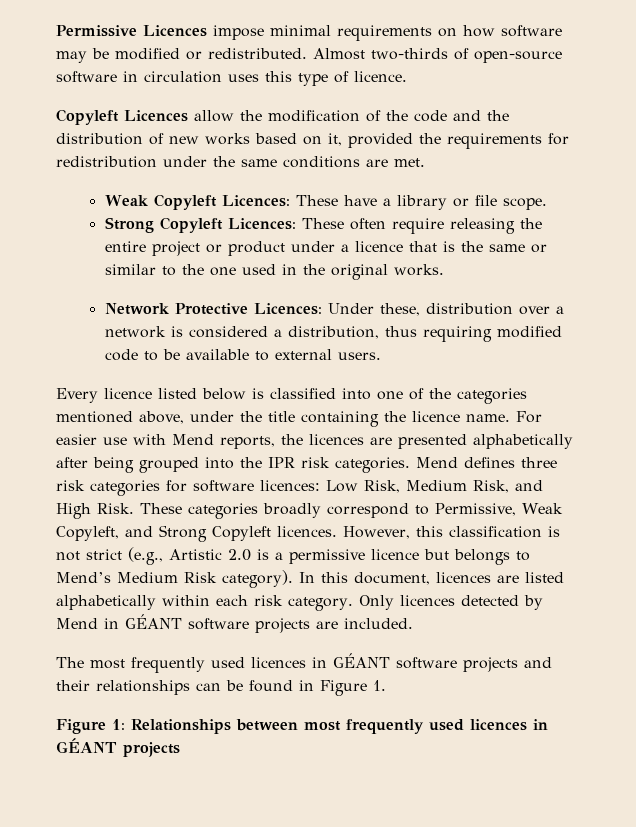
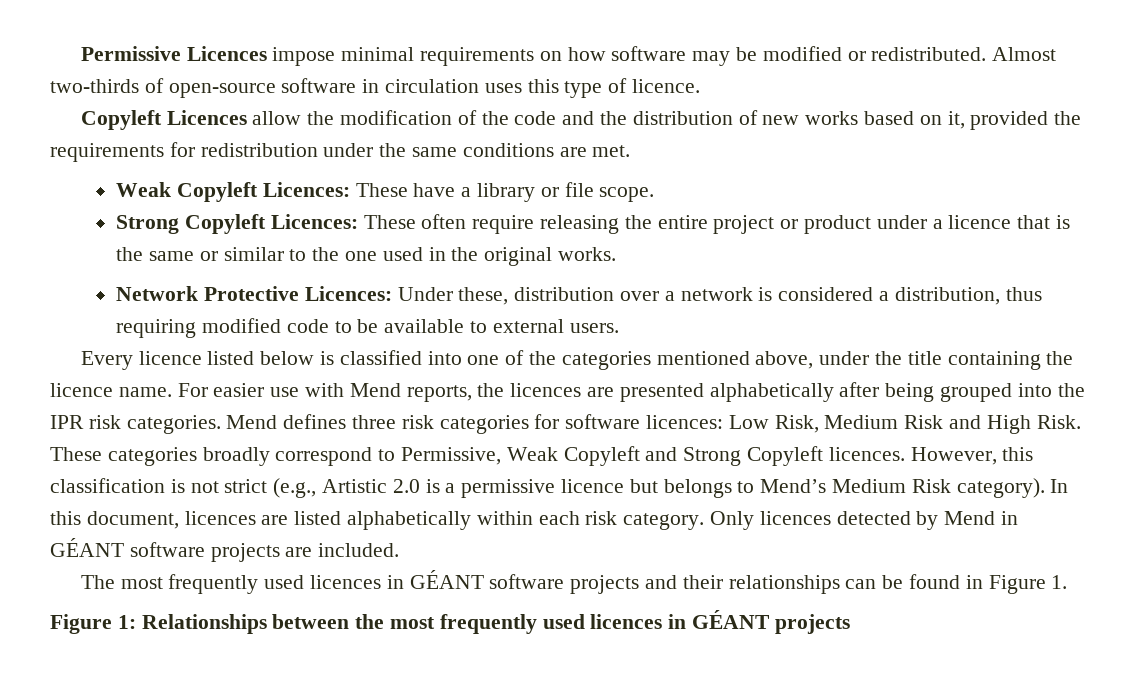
[473,480,509,493] Risk, -> [904,415,944,429] Risk
[56,526,119,541] Copyleft, -> [563,446,640,466] Copyleft
(298, 725) none -> [355,614,385,629] the

